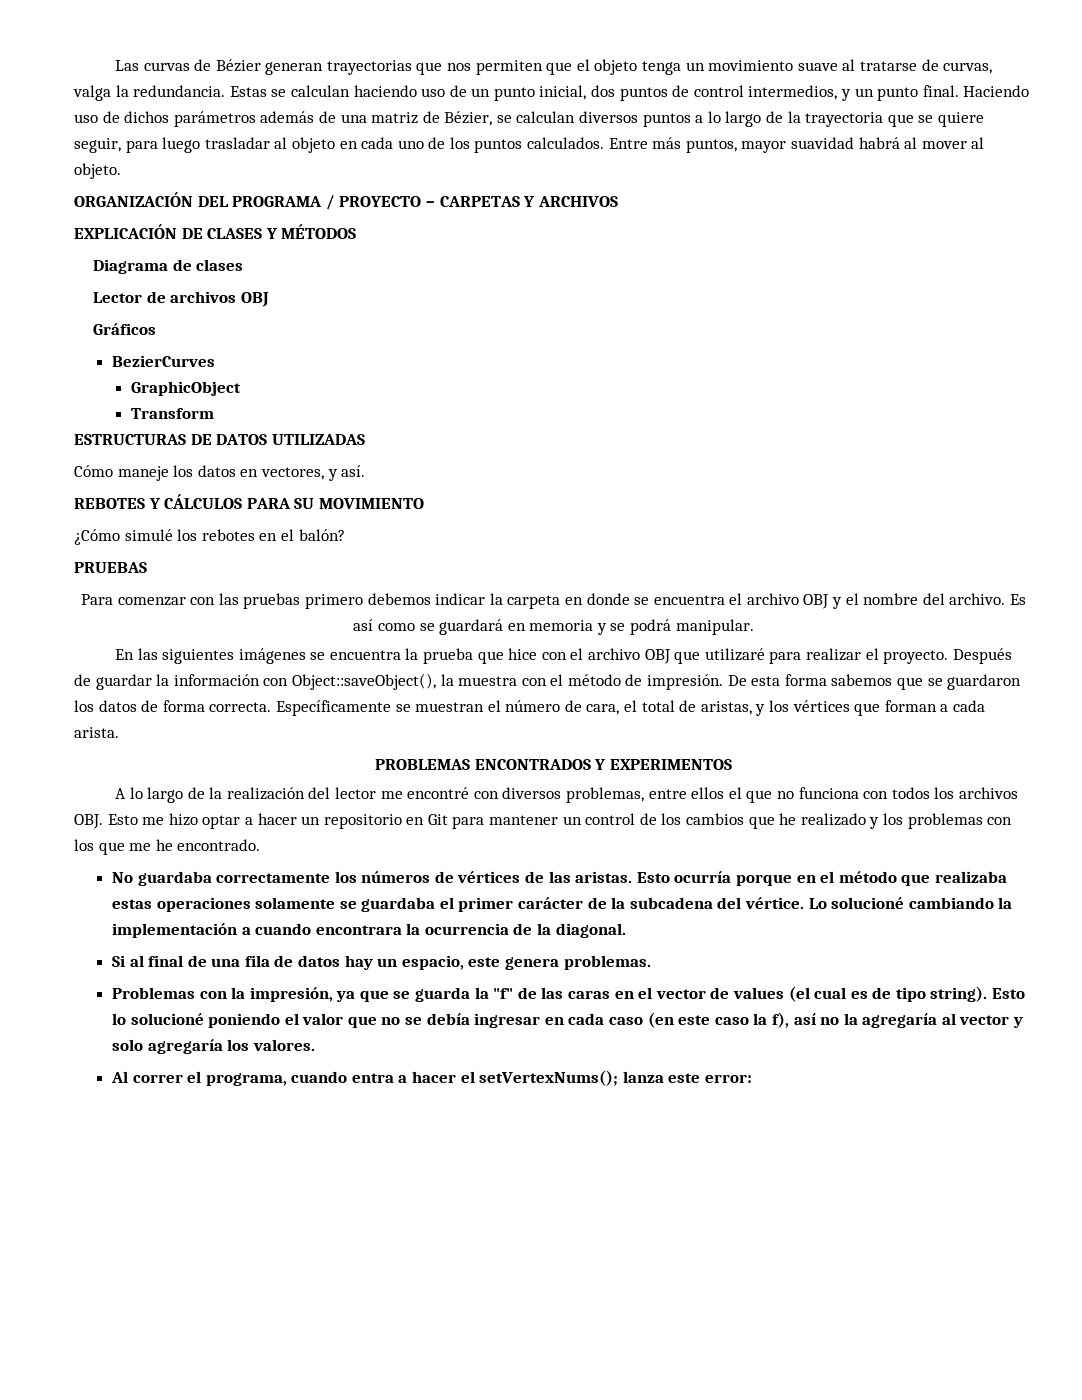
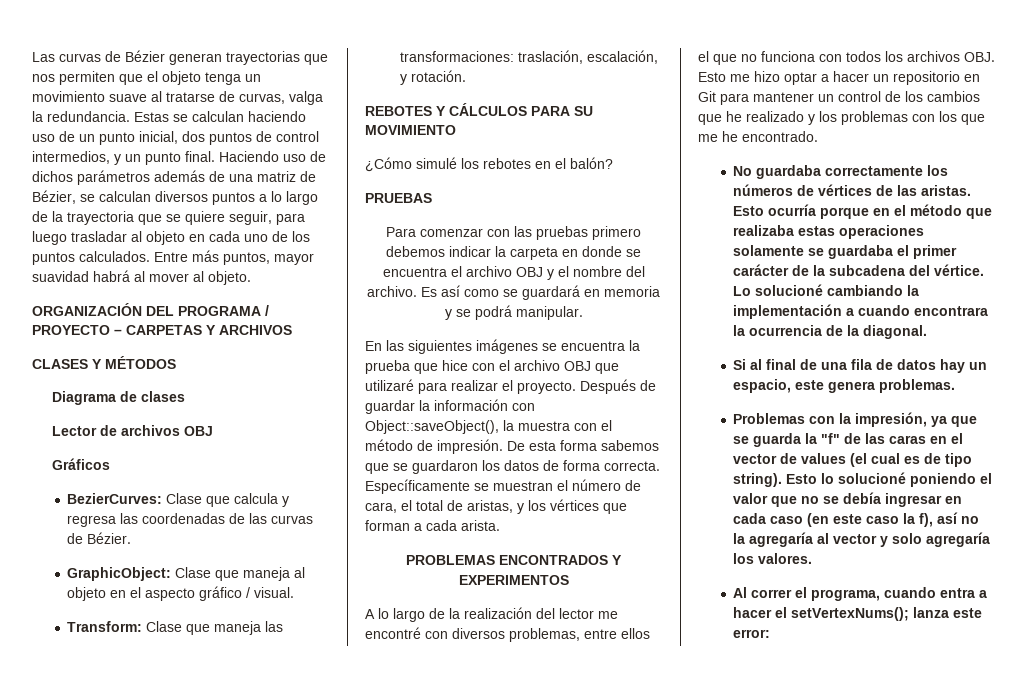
[74,224,203,239] EXPLICACIÓN DE -> (292, 330) none
[111,355,215,367] [131,381,242,396] [131,408,215,419] [74,434,365,445] [74,465,366,481] BezierCurves // GraphicObject // Transform // ESTRUCTURAS DE DATOS UTILIZADAS // Cómo maneje los datos en vectores, y así. -> [67,493,290,507] [67,513,314,527] [67,532,132,544] [67,567,306,581] [67,586,295,601] [67,621,284,635] [400,50,659,64] [400,70,467,85] BezierCurves: Clase que calcula y regresa las coordenadas de las curvas de Bézier. // GraphicObject: Clase que maneja al objeto en el aspecto gráfico / visual. // Transform: Clase que maneja las transformaciones: traslación, escalación, y rotación.

